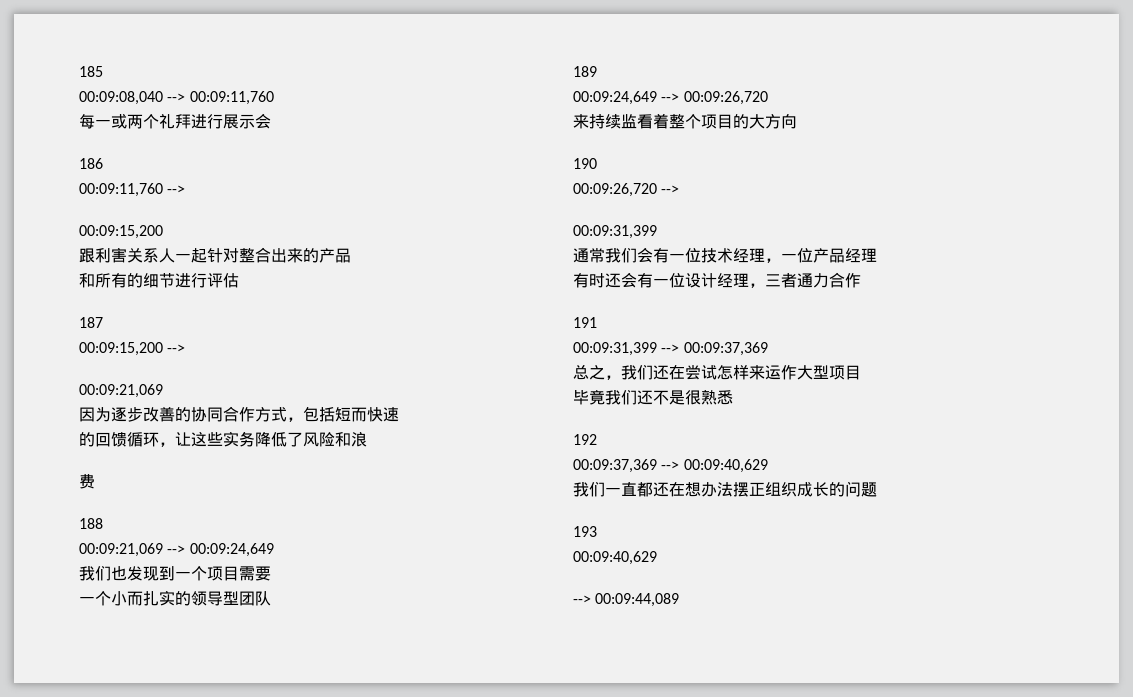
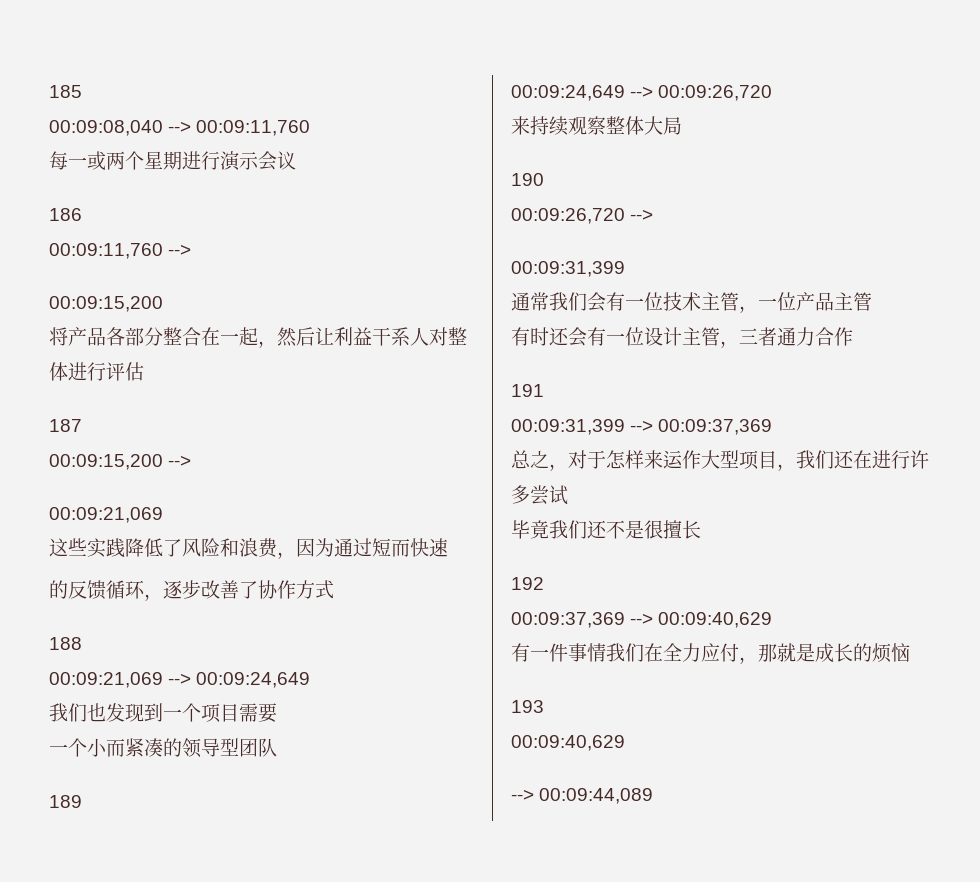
[159,114,239,129] 礼拜进行展 -> [144,151,241,171] 星期进行演
(271, 121) none -> [277,151,296,170] 议
[79,247,351,263] [79,273,175,288] 跟利害关系人一起针对整合出来的产品 // 和所有的细节 -> [49,327,467,348] [49,362,68,381] 将产品各部分整合在一起，然后让利益干系人对整体
[79,406,399,422] [79,431,367,447] [79,474,95,489] 因为逐步改善的协同合作方式，包括短而快速 // 的回馈循环，让这些实务降低了风险和浪 // 费 -> [49,538,448,559] [49,580,334,601] 这些实践降低了风险和浪费，因为通过短而快速 // 的反馈循环，逐步改善了协作方式
[143,590,175,606] 扎实 -> [125,738,163,757] 紧凑
[621,113,797,129] 监看着整个项目的大方向 -> [568,116,682,135] 观察整体大局
[733,248,765,263] 经理 -> [701,292,739,311] 主管
[845,248,877,263] 经理 -> [834,292,872,311] 主管
[717,273,749,288] 经理 -> [682,327,720,346] 主管
[621,365,717,380] 我们还在尝试 -> [568,450,606,469] 对于
(861, 372) none -> [777,450,929,471] [511,485,568,505] ，我们还在进行许多尝试
[701,389,733,405] 熟悉 -> [663,520,701,539] 擅长
[573,481,877,497] 我们一直都还在想办法摆正组织成长的问题 -> [511,643,910,664] 有一件事情我们在全力应付，那就是成长的烦恼

